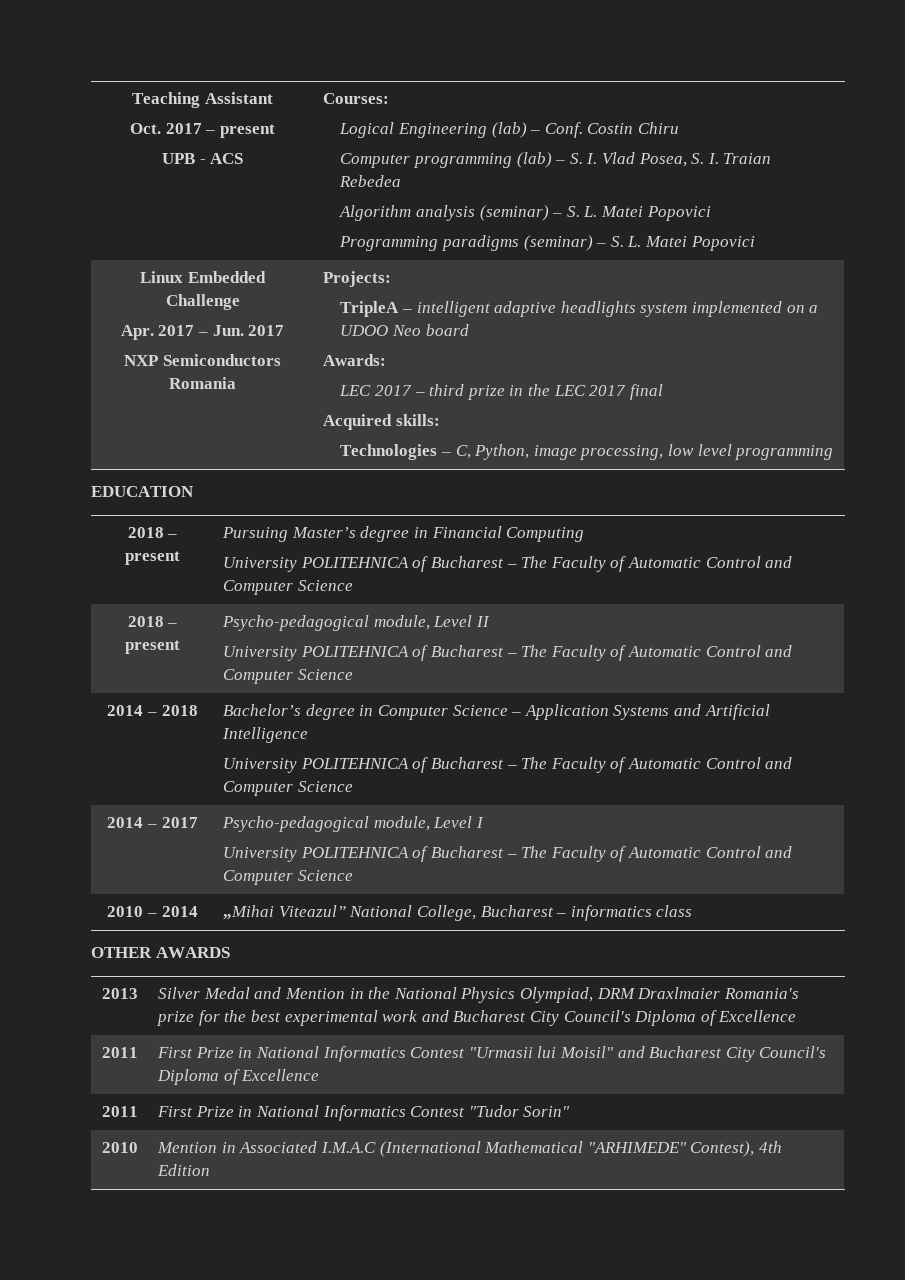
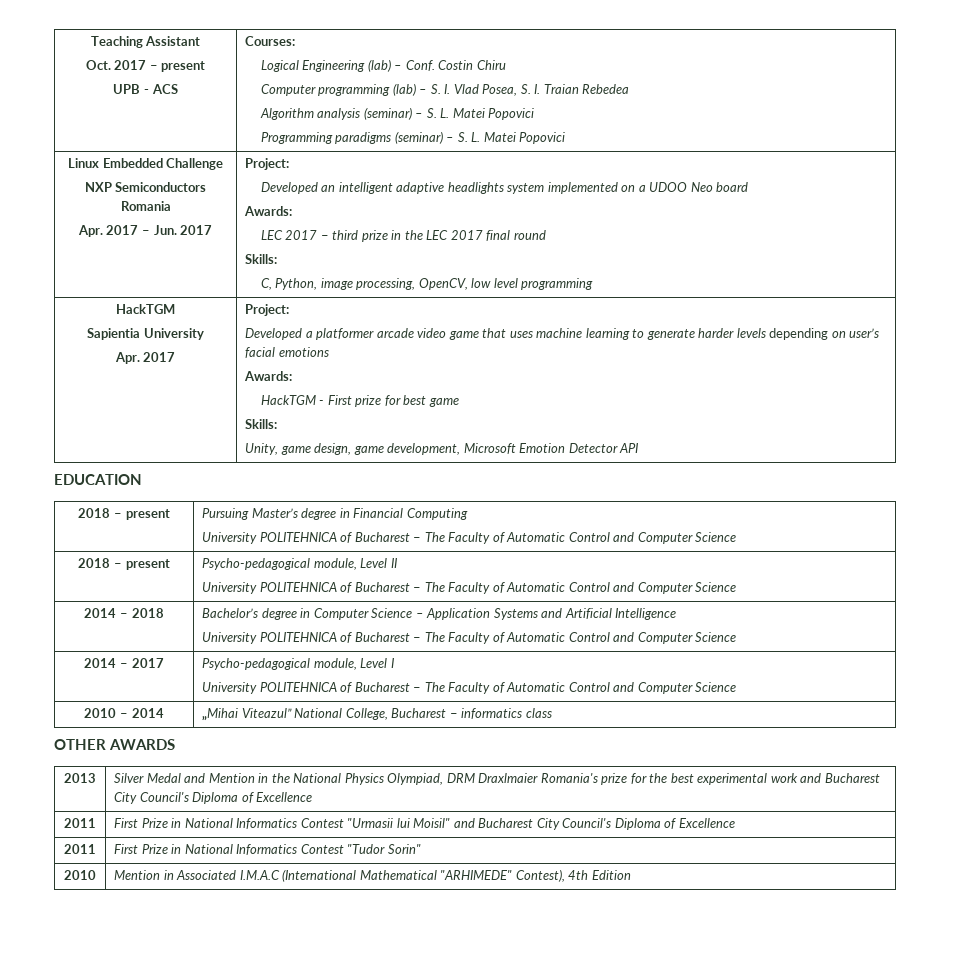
(240, 302) none -> [84,182,207,192] [120,201,171,211] // NXP Semiconductors Romania
[124,354,281,366] [169,377,236,389] [323,271,392,287] [340,301,412,317] // NXP Semiconductors Romania | Projects: // TripleA – -> [245,158,290,170] [260,182,336,194] | Project: // Developed an
[323,414,440,430] [340,444,451,460] // Acquired skills: // Technologies – -> [513,230,546,240] [245,254,278,264] round // Skills: //
(664, 452) none -> [418,278,468,290] OpenCV,
(834, 452) none -> [116,304,175,314] [87,328,204,340] [114,352,176,364] [245,304,290,316] [245,328,880,340] [245,347,329,358] [244,371,293,381] [260,395,459,407] [245,419,278,429] [245,443,639,455] // HackTGM // Sapientia University // Apr. 2017 | Project: // Developed a platformer arcade video game that uses machine learning to generate harder levels depending on user’s facial emotions // Awards: // HackTGM - First prize for best game // Skills: // Unity, game design, game development, Microsoft Emotion Detector API

